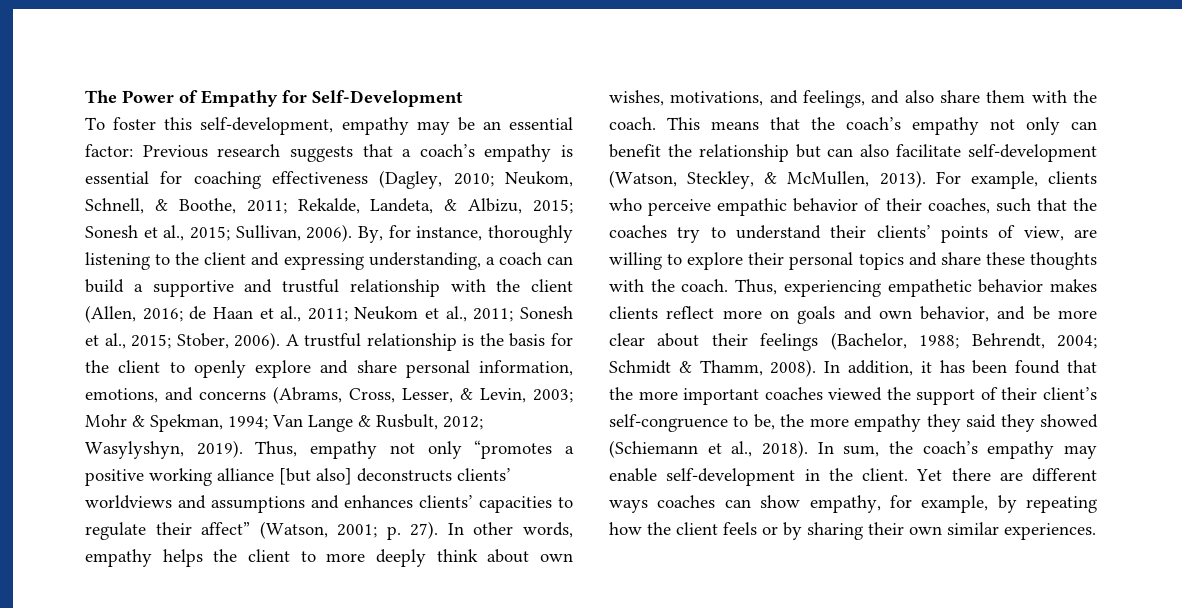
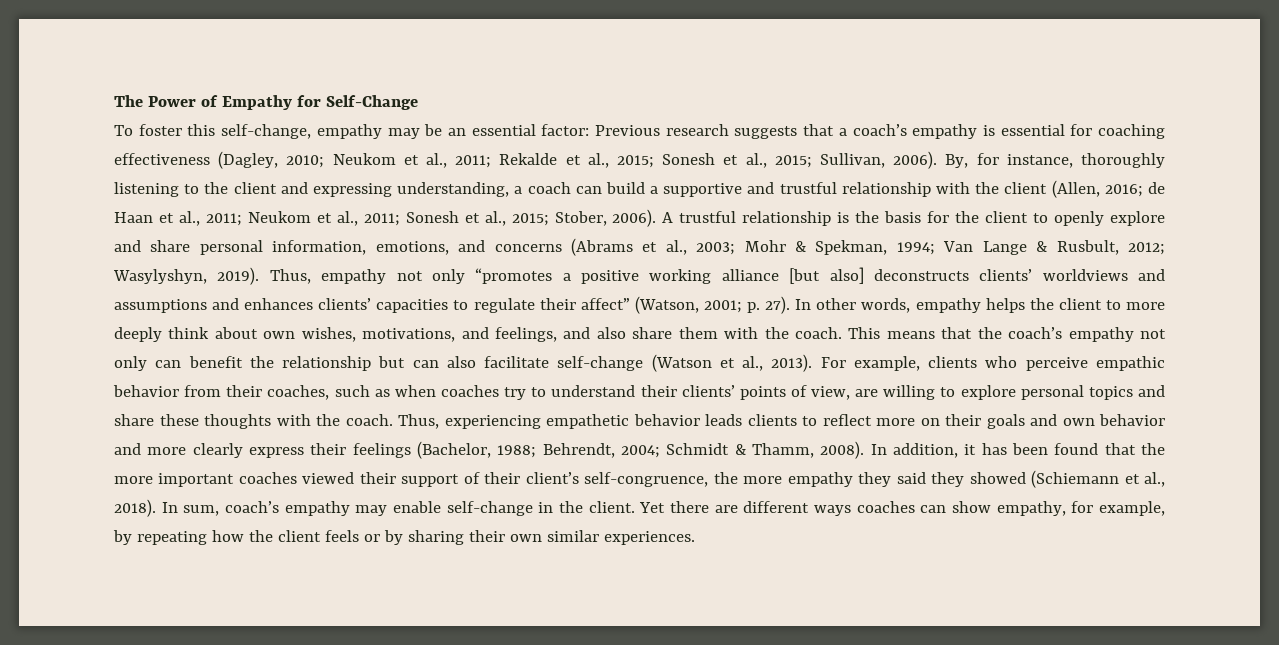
[312,90,463,107] Self-Development -> [325,95,418,110] Self-Change
[200,117,334,135] self-development, -> [221,124,312,139] self-change,
[504,171,573,187] [85,198,523,214] Neukom, Schnell, & Boothe, 2011; Rekalde, Landeta, & Albizu, -> [332,153,609,168] Neukom et al., 2011; Rekalde et al.,
[273,386,526,404] (Abrams, Cross, Lesser, & Levin, -> [570,238,687,256] (Abrams et al.,
[968,144,1097,162] [609,170,870,189] self-development (Watson, Steckley, & McMullen, -> [557,354,764,372] self-change (Watson et al.,
[864,198,882,211] of -> [184,385,222,397] from
[1036,198,1097,211] that the -> [374,385,436,397] as when
[748,252,785,265] their -> (1016, 392) none
[1050,279,1097,292] [609,306,658,319] makes clients -> [705,414,817,426] leads clients to
(789, 314) none -> [945,414,981,426] their
[920,306,1097,322] [609,333,700,347] behavior, and be more clear about -> [1099,414,1165,426] [114,443,304,458] behavior and more clearly express
[886,387,911,400] the -> [359,472,396,484] their
[609,414,775,432] self-congruence to be, -> [584,472,709,487] self-congruence,
[889,441,913,454] the -> (220, 510) none
[666,468,796,486] self-development -> [446,501,533,516] self-change

